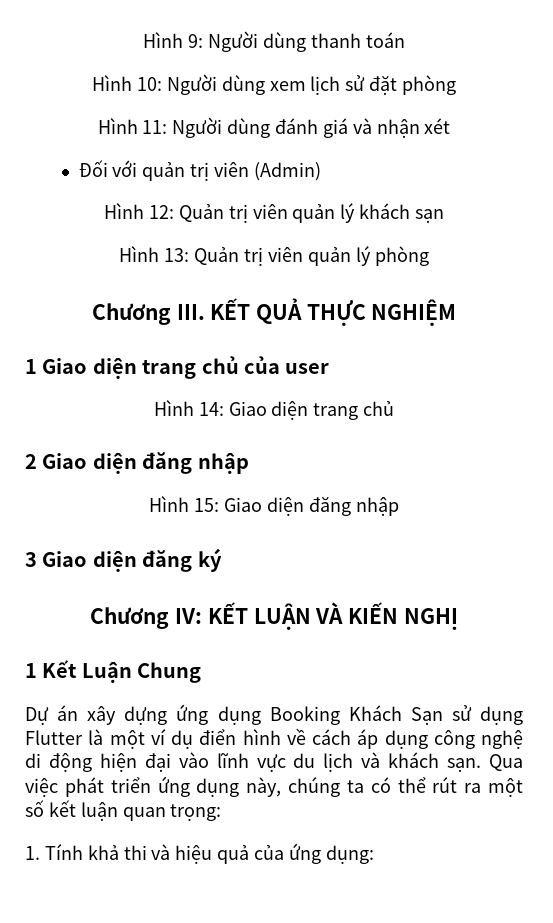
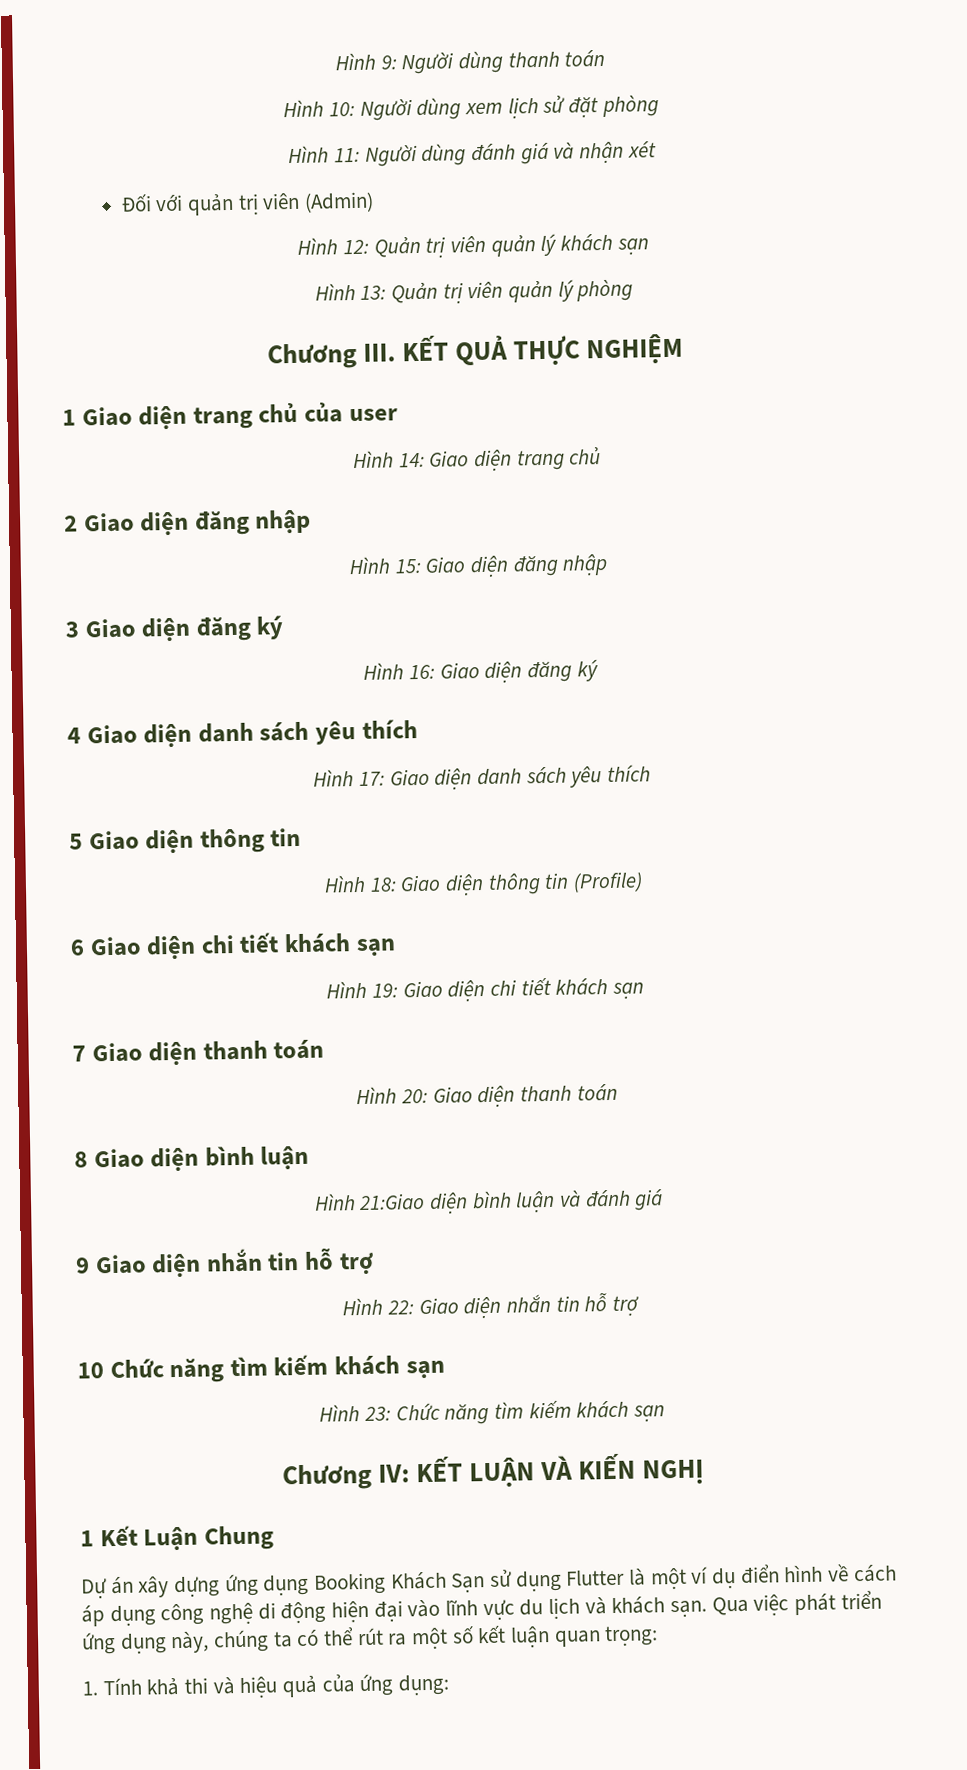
(222, 560) none -> [363,659,599,683] [67,719,418,748] [313,764,651,790] [69,827,302,854] [323,871,644,896] [70,932,396,960] [326,977,644,1002] [72,1039,325,1066] [356,1083,618,1108] [74,1145,310,1172] [313,1189,664,1214] [75,1248,374,1278] [342,1293,639,1319] [77,1354,445,1384] [319,1400,665,1425] // Hình 16: Giao diện đăng ký // 4 Giao diện danh sách yêu thích // Hình 17: Giao diện danh sách yêu thích // 5 Giao diện thông tin // Hình 18: Giao diện thông tin (Profile) // 6 Giao diện chi tiết khách sạn // Hình 19: Giao diện chi tiết khách sạn // 7 Giao diện thanh toán // Hình 20: Giao diện thanh toán // 8 Giao diện bình luận // Hình 21:Giao diện bình luận và đánh giá // 9 Giao diện nhắn tin hỗ trợ // Hình 22: Giao diện nhắn tin hỗ trợ // 10 Chức năng tìm kiếm khách sạn // Hình 23: Chức năng tìm kiếm khách sạn

